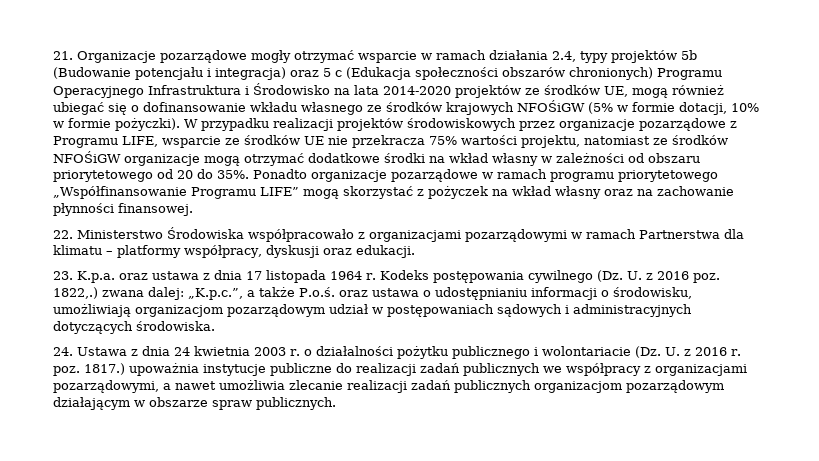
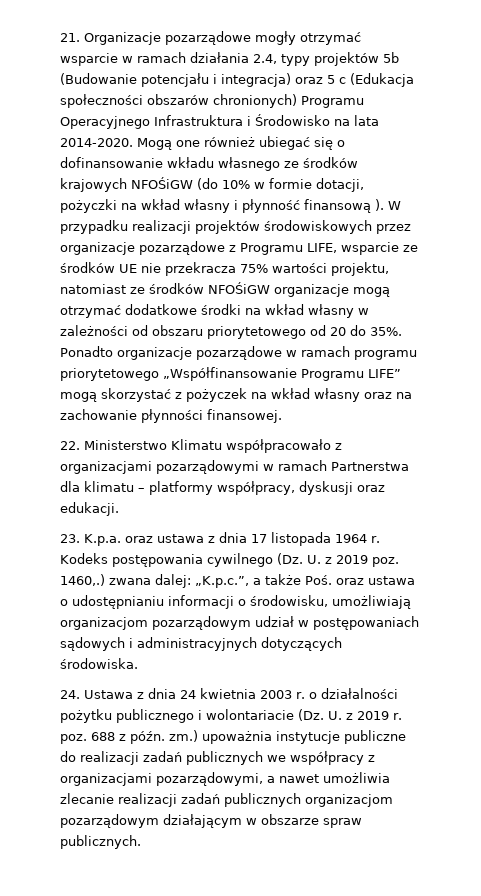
[383,85,668,98] 2014-2020 projektów ze środków UE, mogą -> [60,138,200,150] 2014-2020. Mogą one
[588,102,613,114] (5% -> [197,178,250,190] (do 10%
[731,103,759,112] [53,118,180,131] 10% w formie pożyczki). -> [60,199,384,213] pożyczki na wkład własny i płynność finansową ).
[167,227,244,239] Środowiska -> [171,439,222,450] Klimatu
[656,271,720,283] [53,287,98,299] 2016 poz. 1822,.) -> [336,555,399,567] [60,574,105,586] 2019 poz. 1460,.)
[299,287,335,297] P.o.ś. -> [305,575,332,585] Poś.
[694,347,727,356] 2016 -> [357,711,389,720] 2019
[84,363,125,375] 1817.) -> [91,730,198,744] 688 z późn. zm.)

